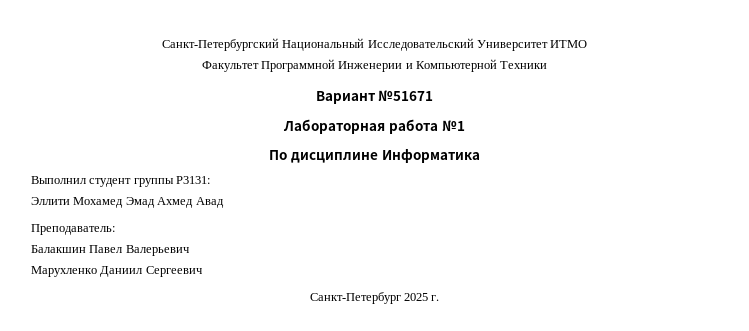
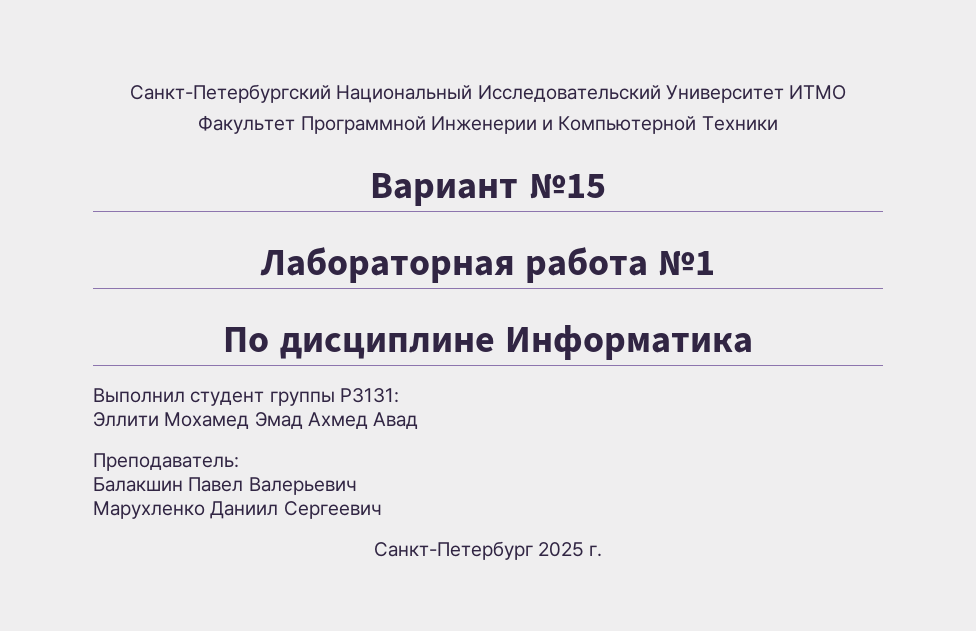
[378,90,434,101] №51671 -> [528,174,606,199] №15

